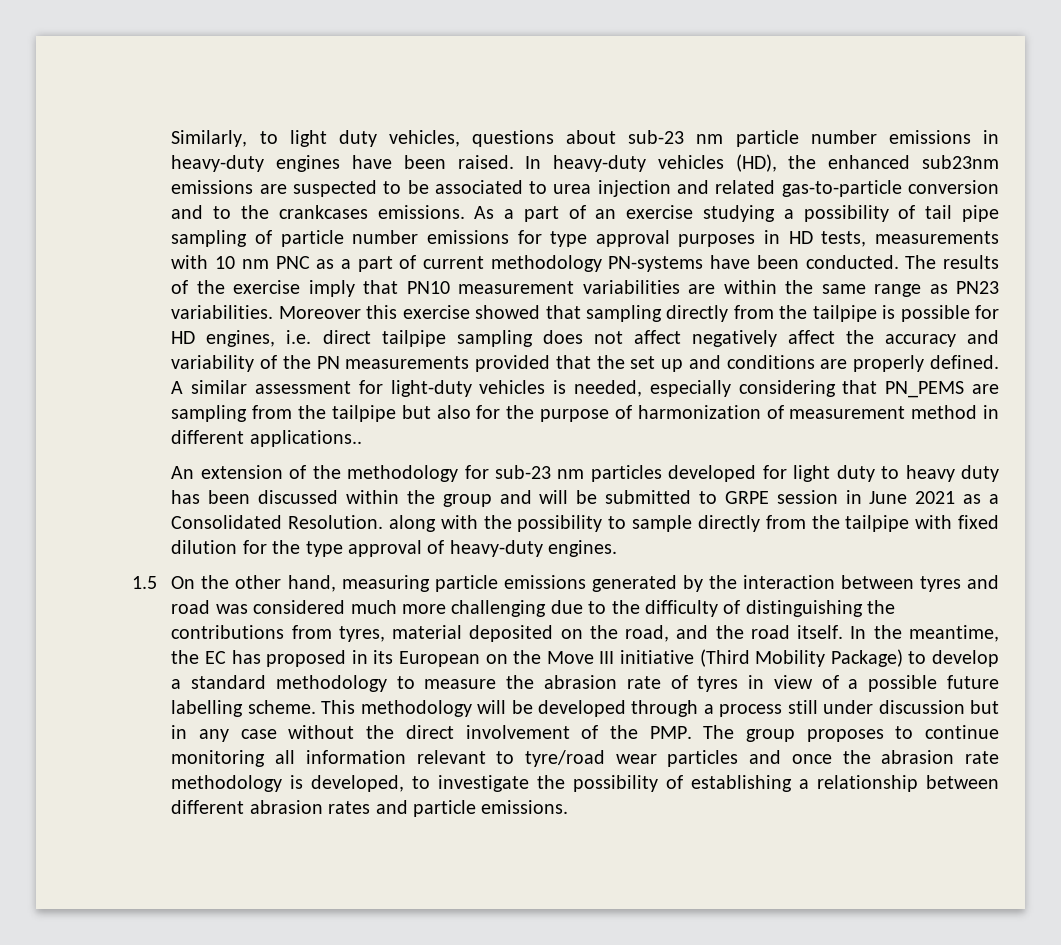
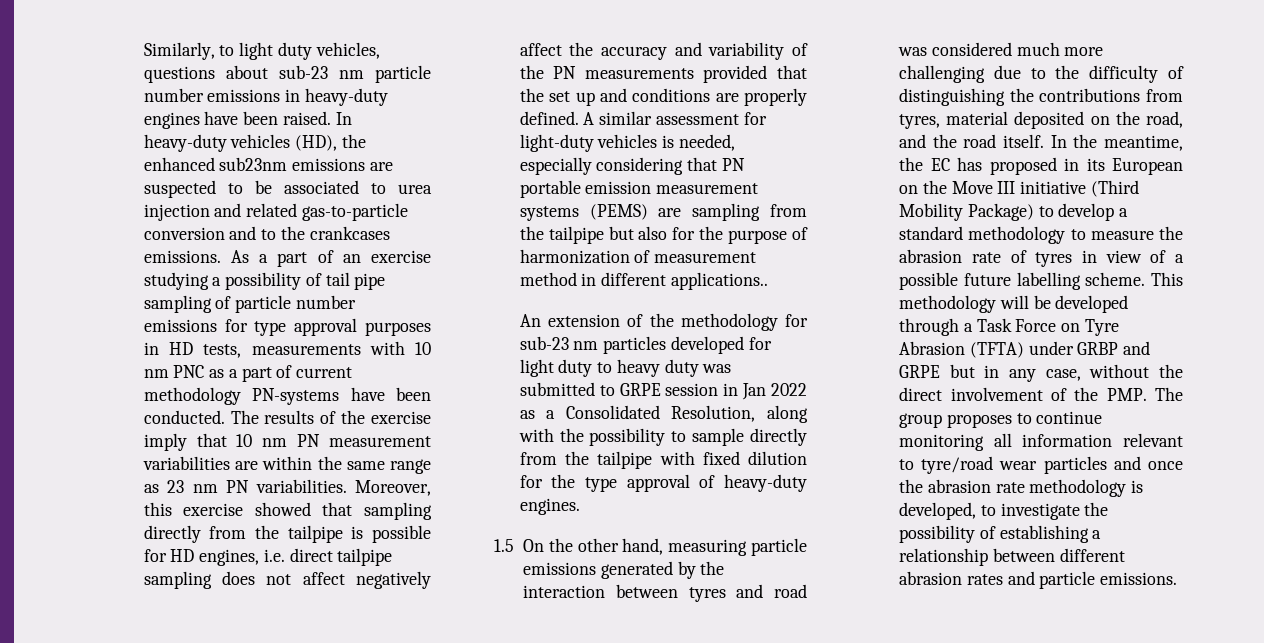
[406,281,450,294] PN10 -> [236,434,321,447] 10 nm PN
[955,281,999,294] [171,305,361,319] PN23 variabilities. Moreover -> [167,479,431,496] 23 nm PN variabilities. Moreover,
[885,381,965,398] PN_PEMS -> [721,158,745,171] [519,180,759,198] [519,204,648,221] PN portable emission measurement systems (PEMS)
[171,490,598,507] has been discussed within the group and will be -> [702,364,732,373] was
[869,491,956,504] June 2021 -> [742,383,807,400] Jan 2022
[288,515,384,529] Resolution. -> [671,405,756,422] Resolution,
[719,700,965,717] process still under discussion -> [976,318,1119,336] [899,341,1151,358] [899,365,941,378] Task Force on Tyre Abrasion (TFTA) under GRBP and GRPE
[240,729,277,739] case -> [1045,369,1081,381] case,

